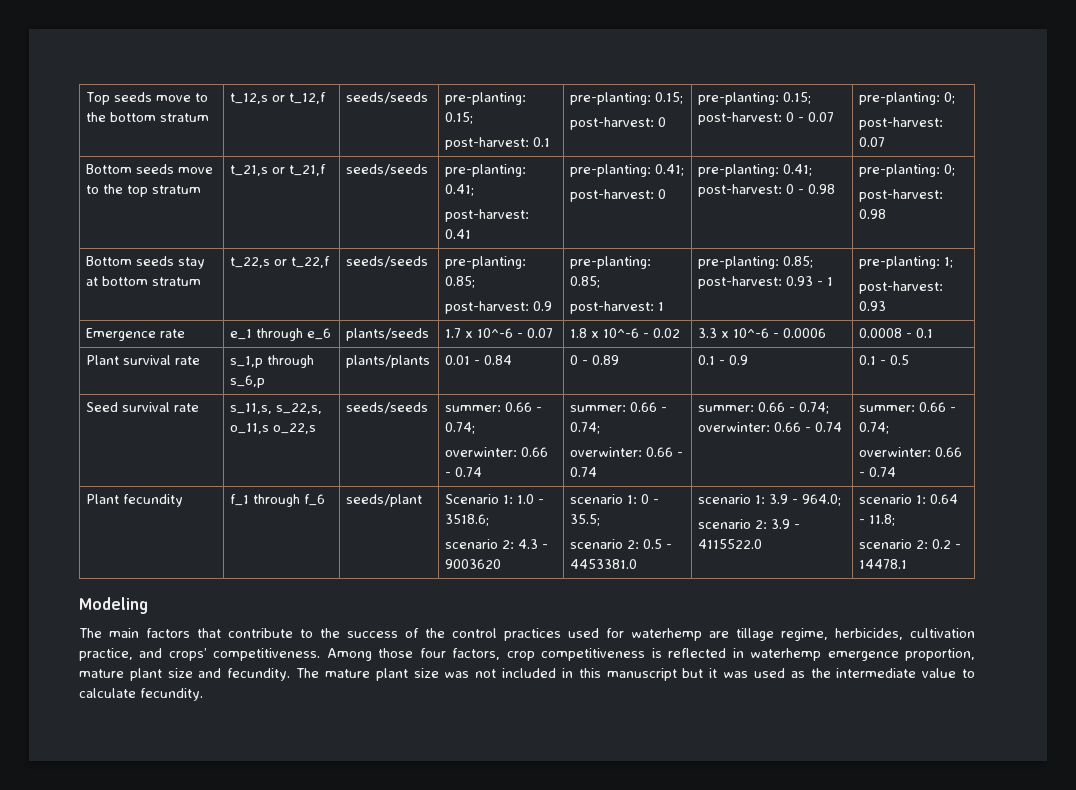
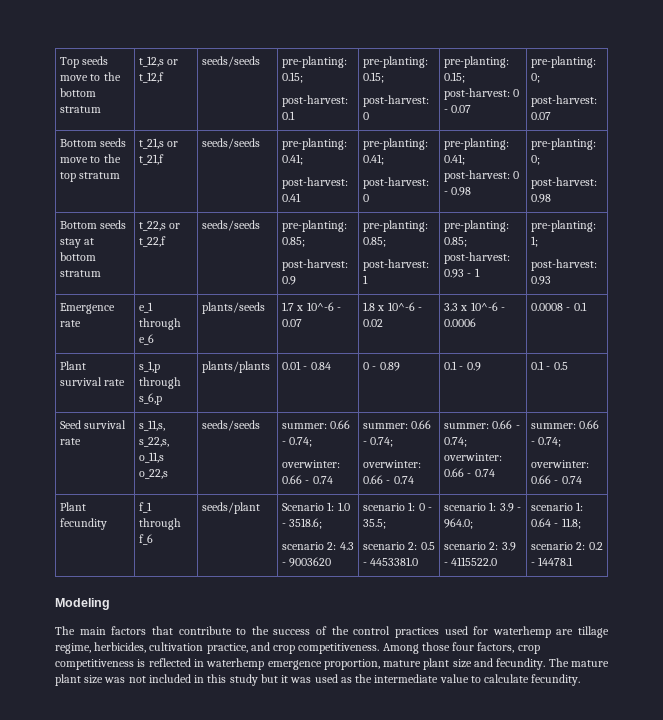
[168,648,207,661] crops’ -> [273,645,296,654] crop
[606,668,677,681] manuscript -> [229,674,258,686] study

